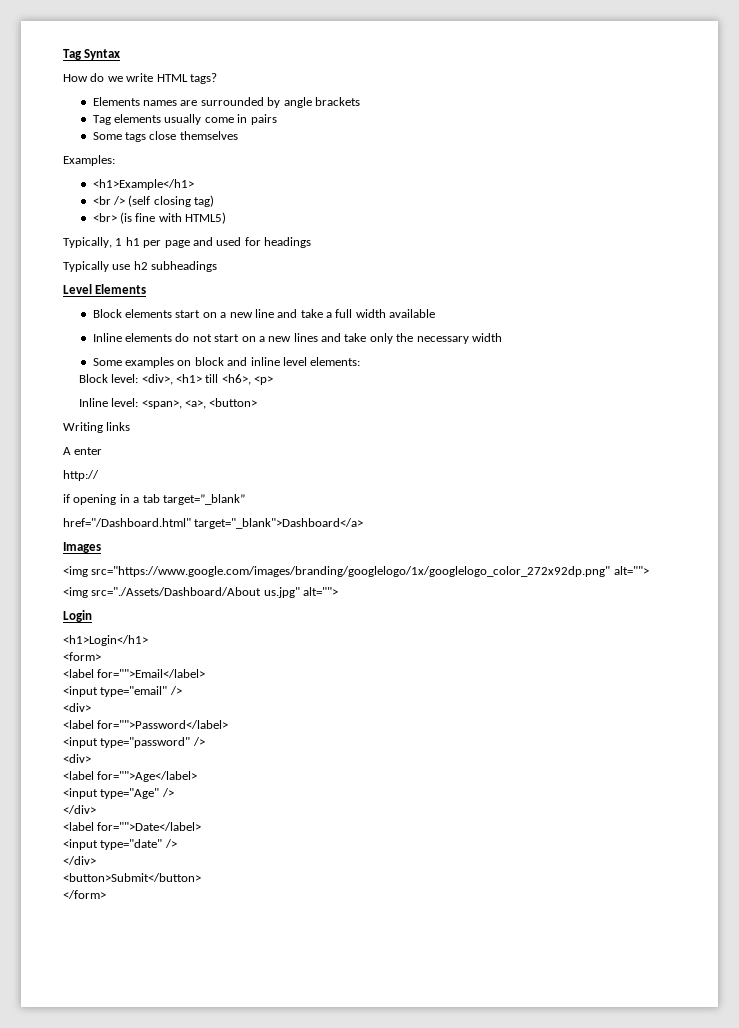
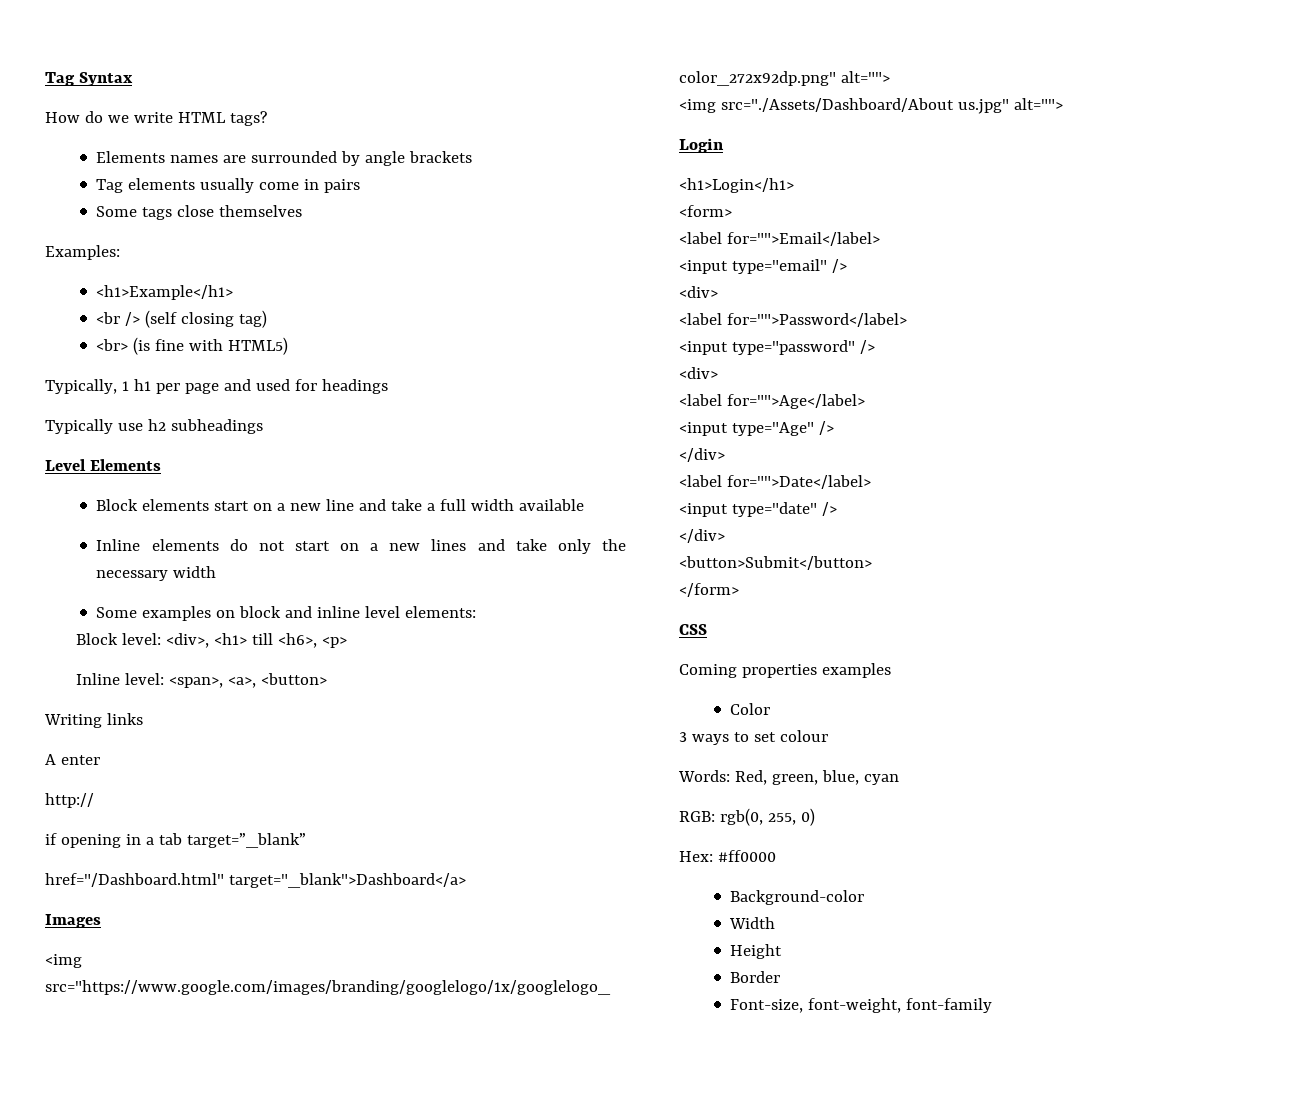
(106, 894) none -> [679,624,707,635] [679,663,891,678] [730,703,771,715] [679,730,828,745] [678,770,899,785] [679,808,815,826] [679,850,776,862] [730,890,865,905] [729,917,776,929] [730,944,783,959] [730,971,781,983] [730,998,993,1013] // CSS // Coming properties examples // Color // 3 ways to set colour // Words: Red, green, blue, cyan // RGB: rgb(0, 255, 0) // Hex: #ff0000 // Background-color // Width // Height // Border // Font-size, font-weight, font-family

